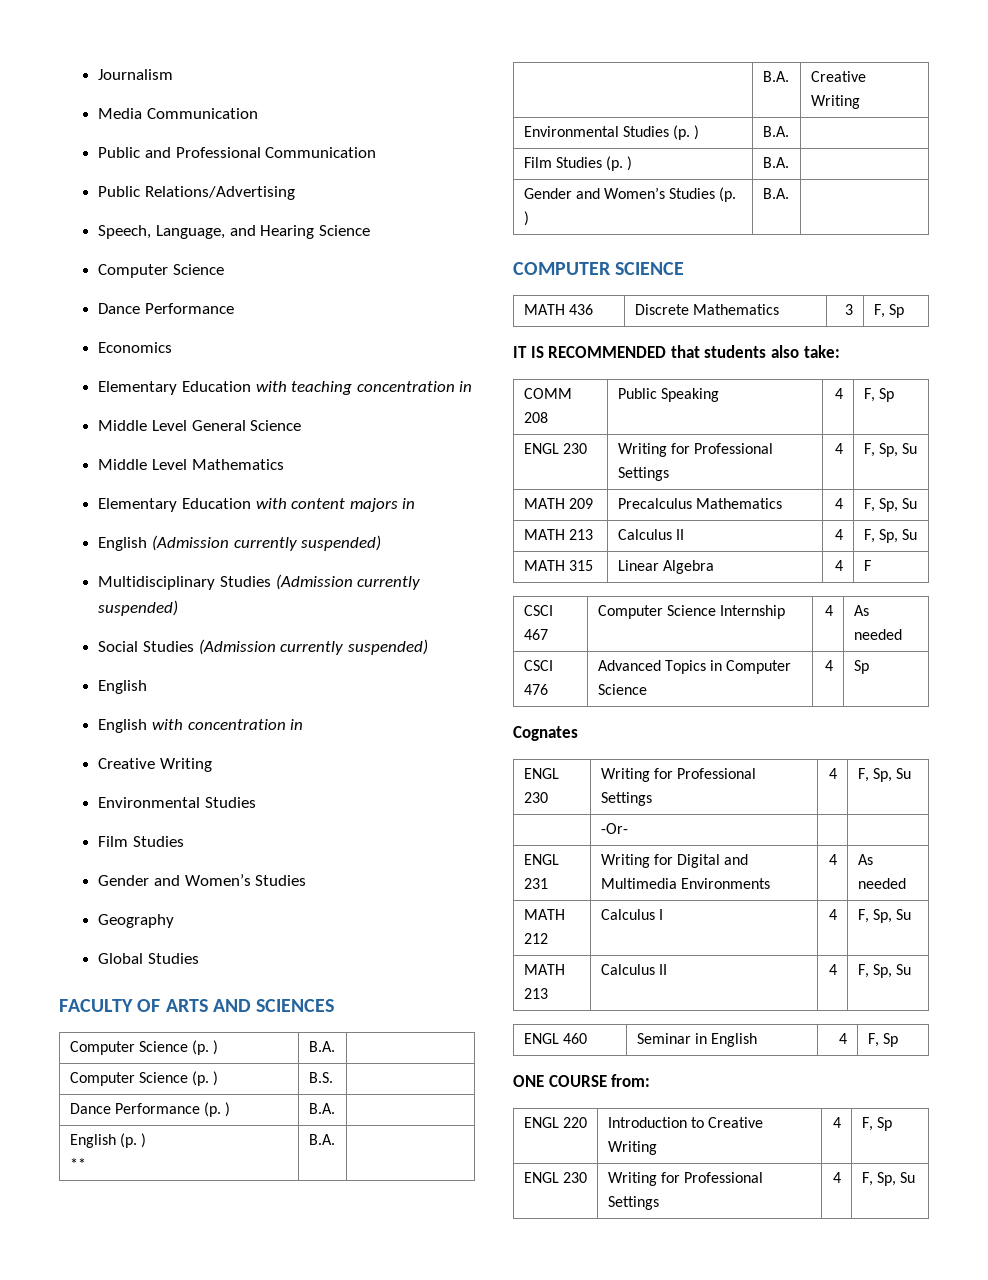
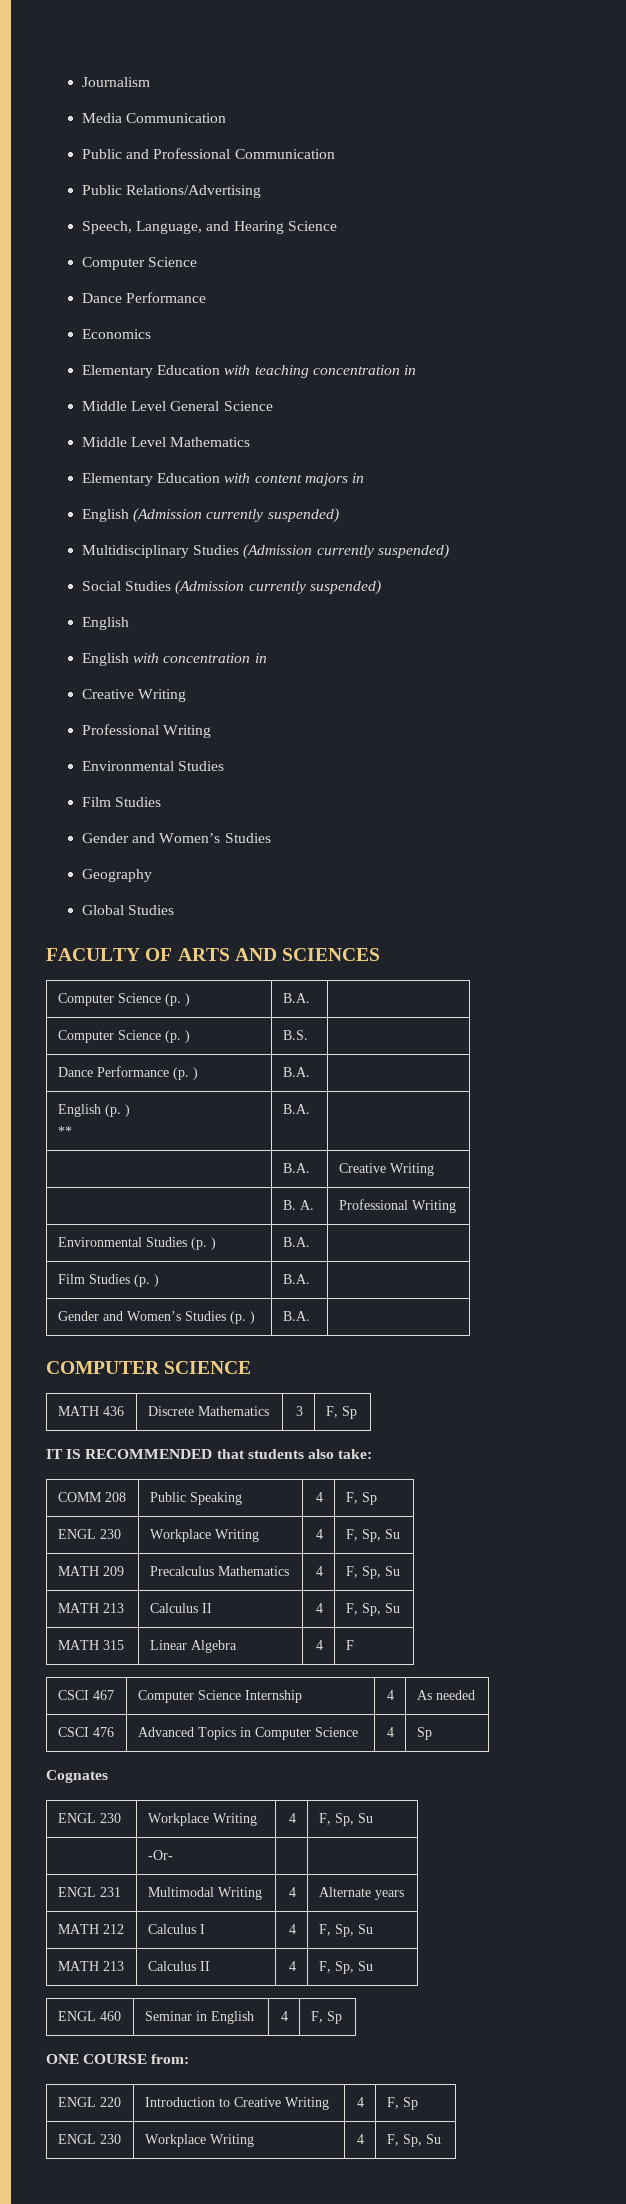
(212, 765) none -> [82,724,212,738] // Professional Writing
(860, 102) none -> [282,1200,314,1210] [338,1199,456,1213] // | B. A. | Professional Writing
[617,443,773,457] [617,467,669,481] Writing for Professional Settings -> [149,1529,259,1542] Workplace Writing
[600,768,756,782] [600,792,652,806] Writing for Professional Settings -> [147,1813,257,1826] Workplace Writing
[600,854,749,868] [600,878,770,889] [829,854,838,865] [857,854,873,865] [857,878,906,889] Writing for Digital and Multimedia Environments | 4 | As needed -> [147,1887,262,1900] [289,1887,297,1897] [318,1887,404,1900] Multimodal Writing | 4 | Alternate years
[607,1172,763,1186] [607,1196,659,1210] Writing for Professional Settings -> [144,2134,254,2147] Workplace Writing

